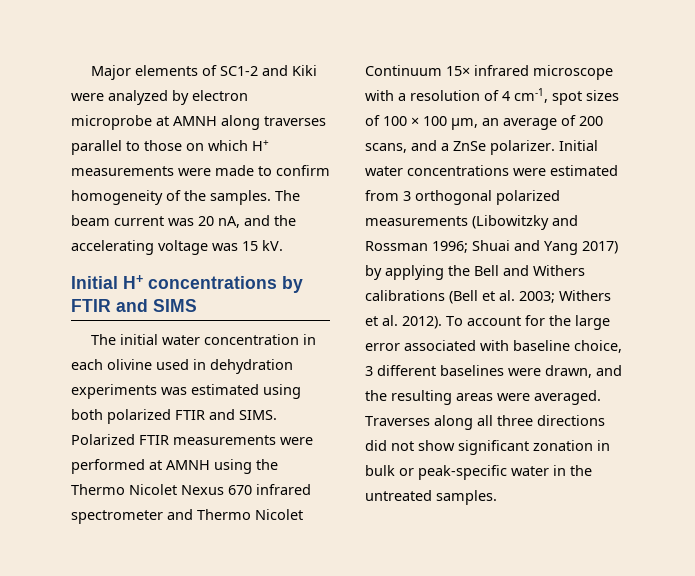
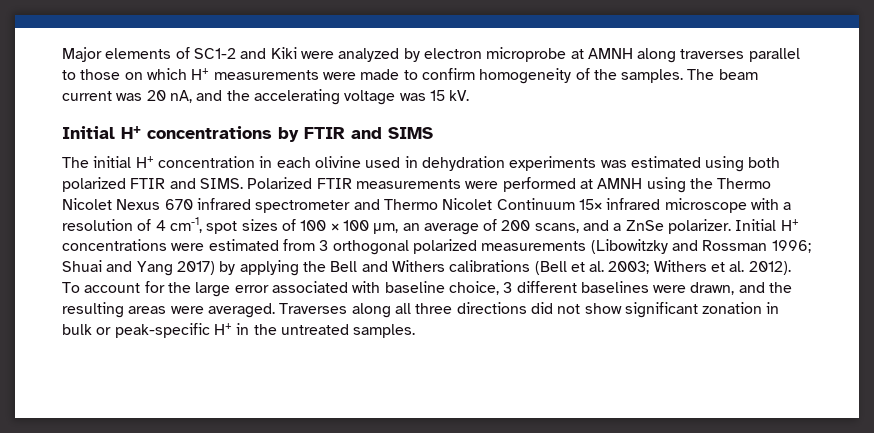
[162,335,201,345] water -> [135,156,154,168] H+
[365,166,403,176] water -> [780,219,799,231] H+
[511,466,549,476] water -> [213,323,232,335] H+

